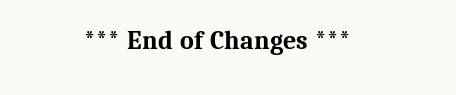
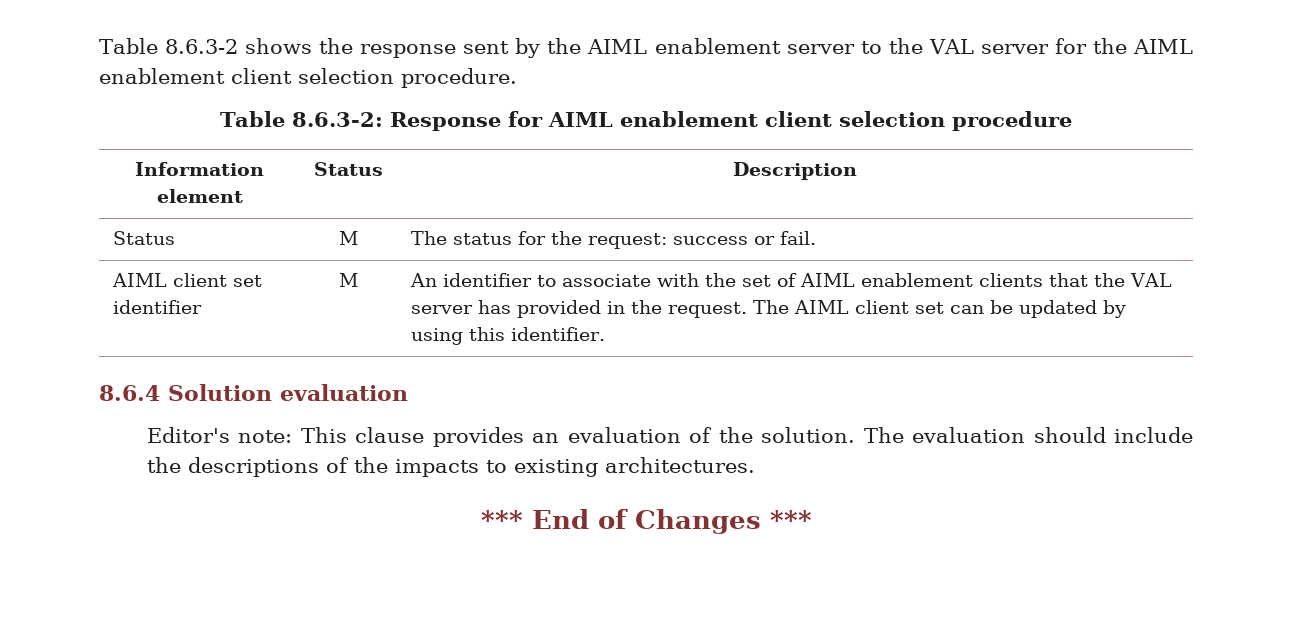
(84, 40) none -> [99,38,1193,58] [99,68,517,88] [219,111,1073,131] [135,162,264,176] [156,189,243,203] [314,162,383,176] [733,162,857,180] [112,231,175,245] [339,231,358,245] [410,231,816,249] [111,273,262,287] [112,300,202,314] [339,273,358,287] [409,273,1172,287] [410,300,1126,318] [410,327,605,345] [99,384,408,401] [146,427,1193,447] [146,457,755,477] Table 8.6.3-2 shows the response sent by the AIML enablement server to the VAL server for the AIML enablement client selection procedure. // Table 8.6.3-2: Response for AIML enablement client selection procedure // Information element | Status | Description // Status | M | The status for the request: success or fail. // AIML client set identifier | M | An identifier to associate with the set of AIML enablement clients that the VAL server has provided in the request. The AIML client set can be updated by using this identifier. // 8.6.4 Solution evaluation // Editor's note: This clause provides an evaluation of the solution. The evaluation should include the descriptions of the impacts to existing architectures. //

